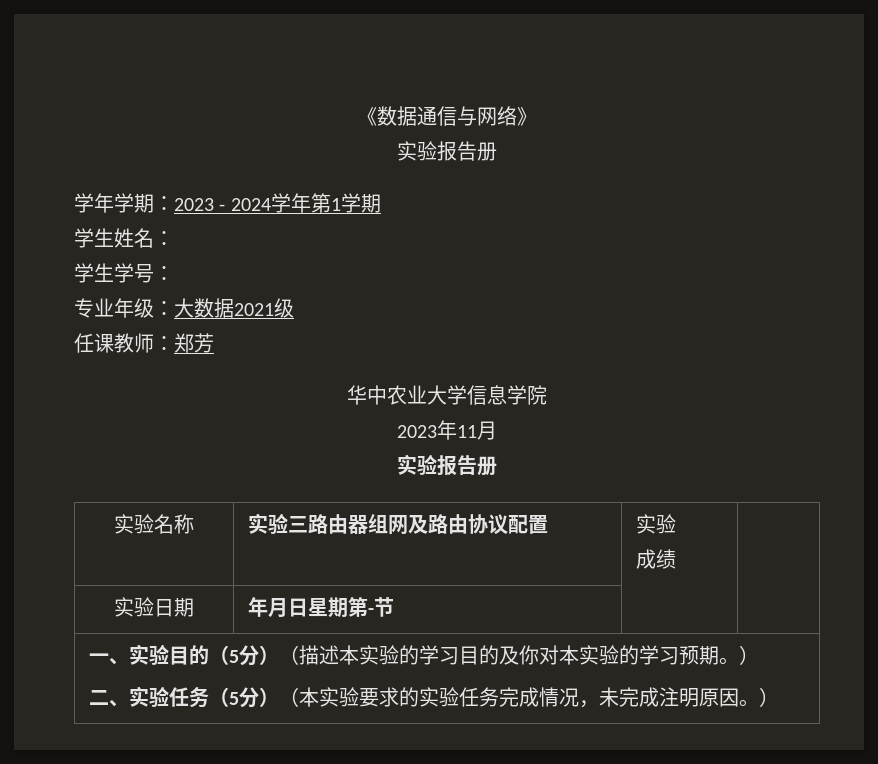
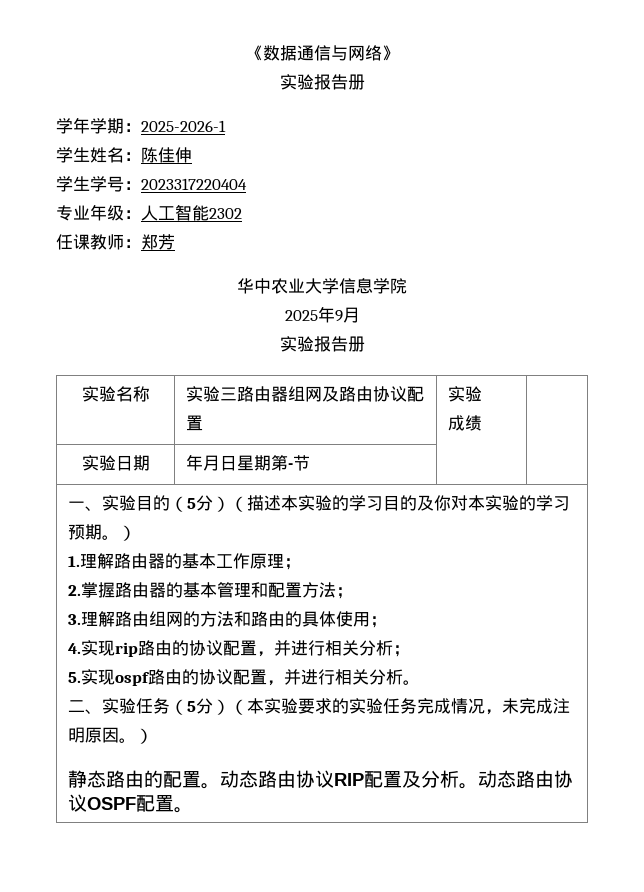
[174,193,381,213] 2023 - 2024学年第1学期 -> [141,120,226,132] 2025-2026-1
(174, 238) none -> [141,147,192,163] 陈佳伸
(174, 273) none -> [141,178,247,190] 2023317220404
[174,298,294,318] 大数据2021级 -> [141,204,242,221] 人工智能2302
[397,420,477,440] 2023年11 -> [284,306,343,323] 2025年9
(759, 655) none -> [67,553,301,570] [67,582,353,599] [67,611,387,628] [67,640,410,657] [67,669,420,686] // 1.理解路由器的基本工作原理； // 2.掌握路由器的基本管理和配置方法； // 3.理解路由组网的方法和路由的具体使用； // 4.实现rip路由的协议配置，并进行相关分析； // 5.实现ospf路由的协议配置，并进行相关分析。
(779, 697) none -> [67,770,573,789] [67,794,193,813] // 静态路由的配置。动态路由协议RIP配置及分析。动态路由协议OSPF配置。

